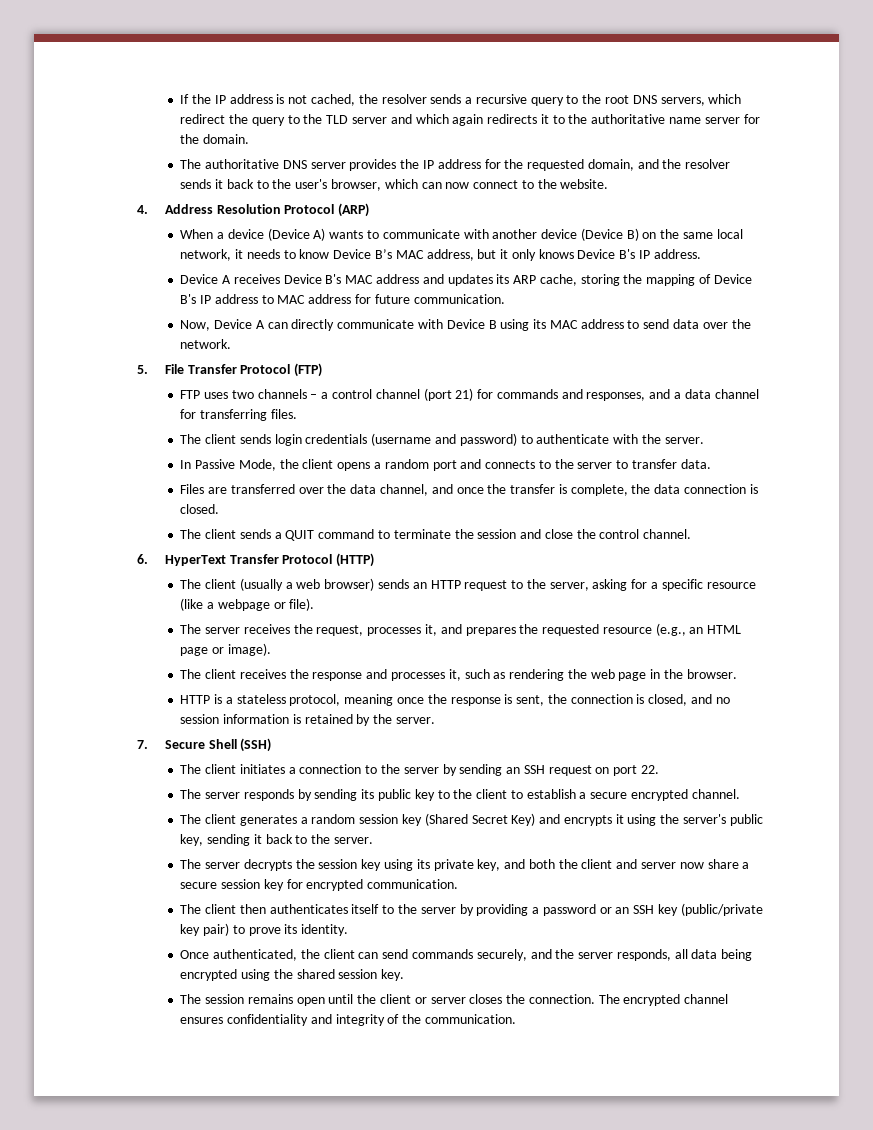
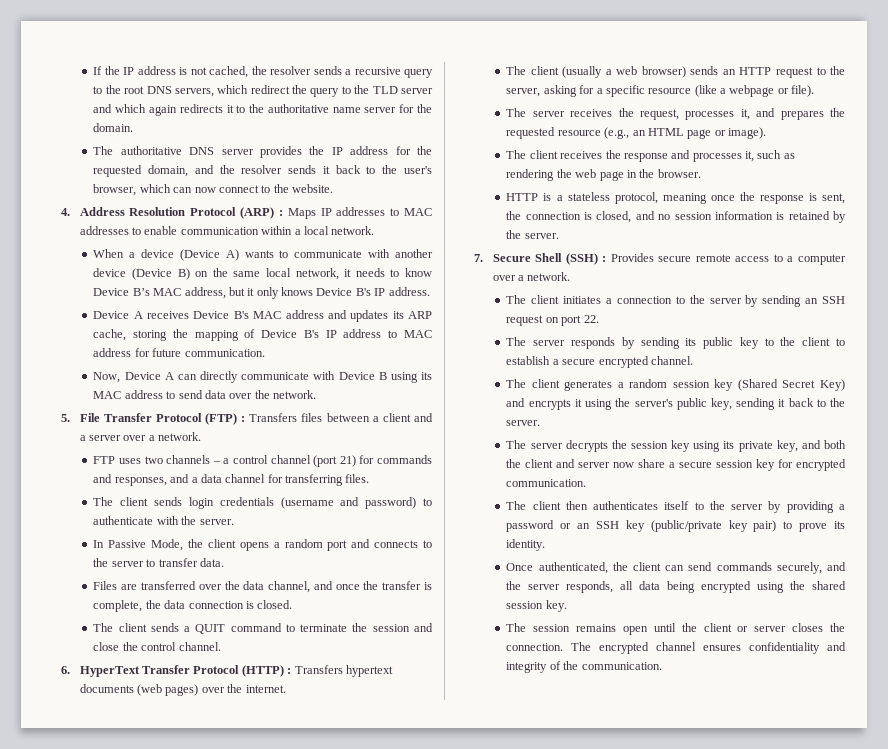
(370, 210) none -> [278,207,432,219] [79,226,375,235] : Maps IP addresses to MAC addresses to enable communication within a local network.
(323, 370) none -> [241,413,433,422] [79,432,202,441] : Transfers files between a client and a server over a network.
(375, 560) none -> [287,665,393,677] [79,684,286,696] : Transfers hypertext documents (web pages) over the internet.
(272, 745) none -> [602,253,846,265] [492,272,571,281] : Provides secure remote access to a computer over a network.

